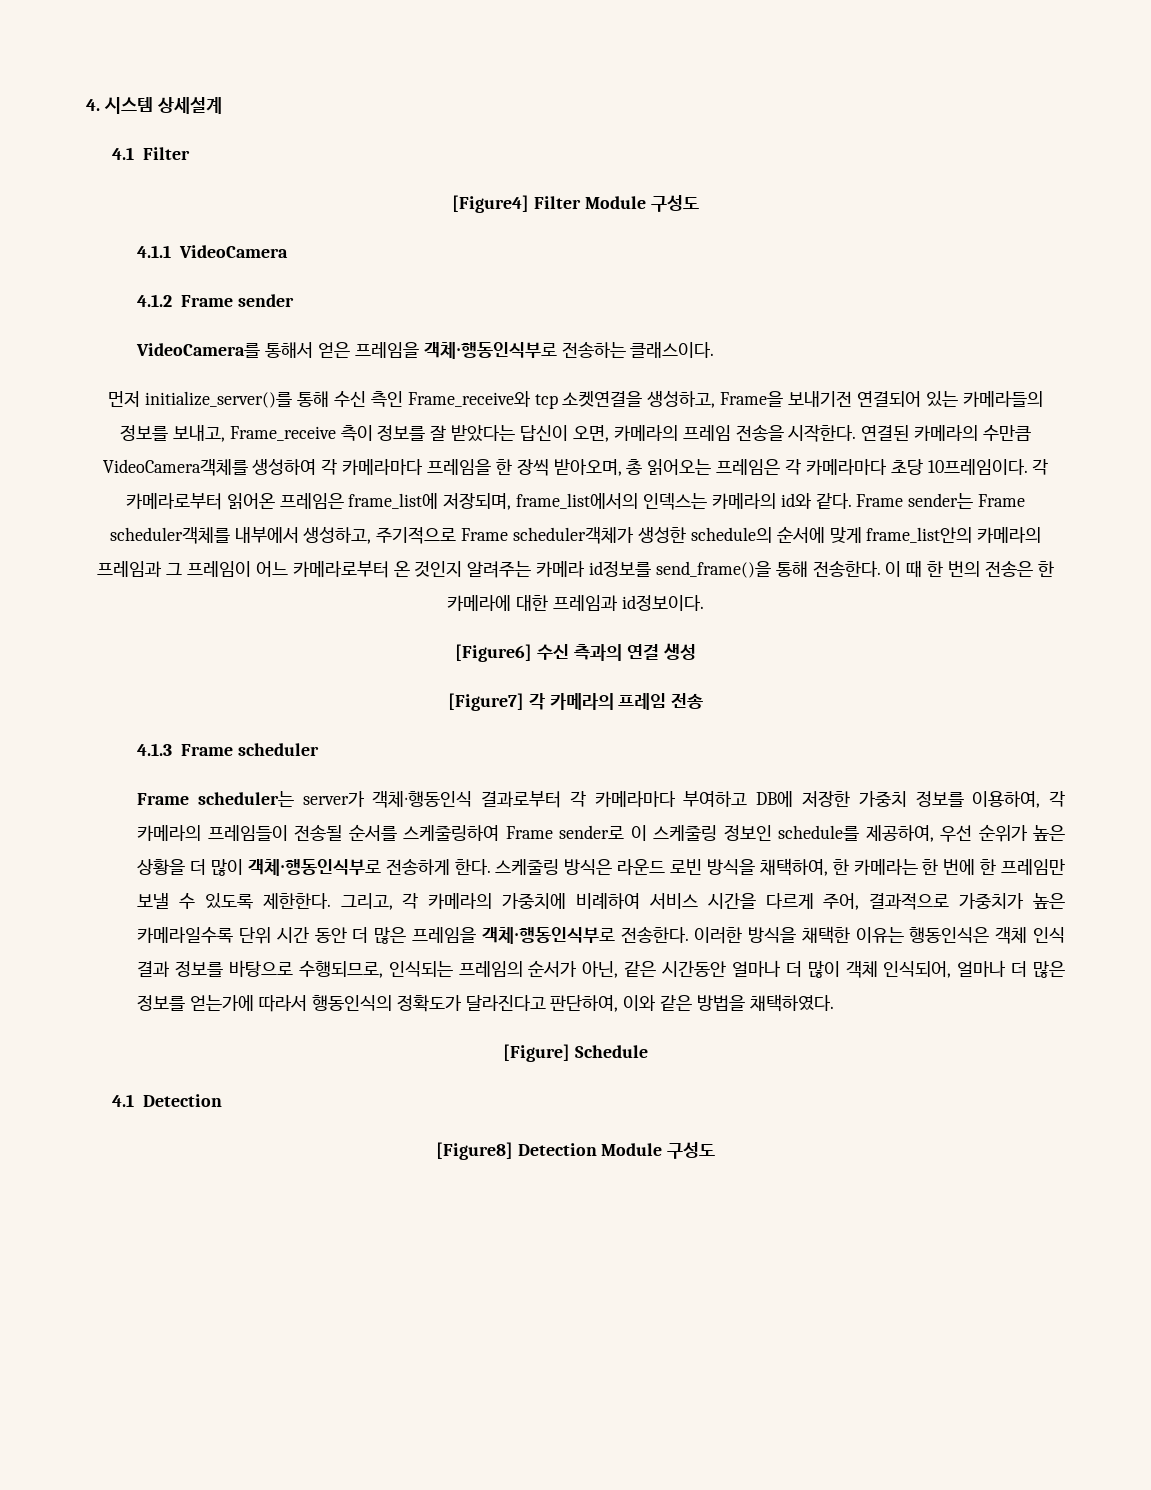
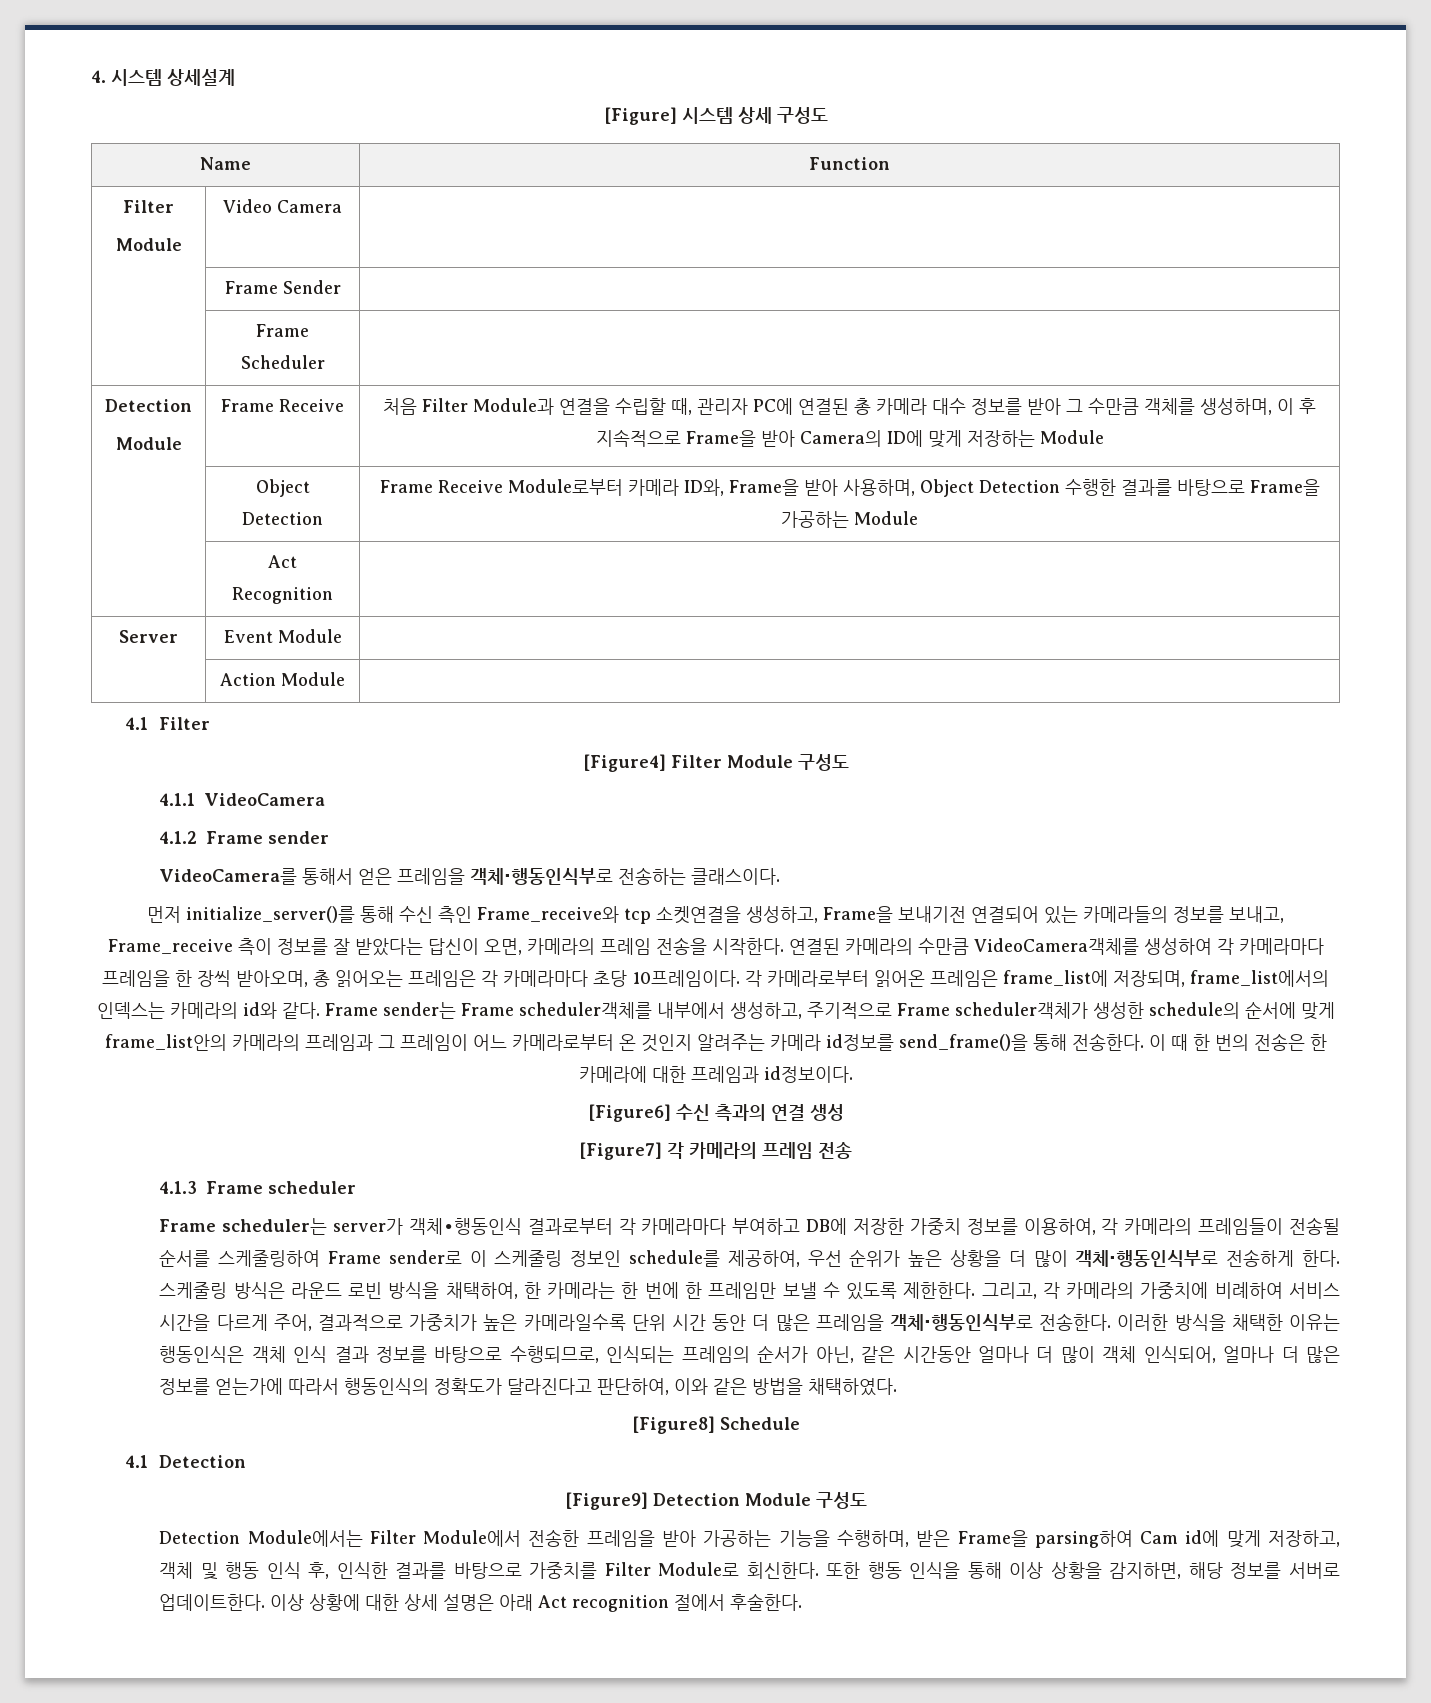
(222, 105) none -> [603,107,828,125] [200,157,251,170] [809,157,890,170] [123,200,174,213] [115,238,182,251] [223,199,342,213] [224,280,341,294] [256,324,309,337] [240,355,325,369] [105,399,192,412] [115,437,182,450] [221,399,344,412] [383,398,1316,415] [595,429,1104,448] [255,479,310,497] [242,512,323,525] [379,479,1320,497] [781,511,918,528] [268,555,297,568] [232,587,333,604] [119,630,178,643] [223,629,342,643] [220,672,345,686] // [Figure] 시스템 상세 구성도 // Name | Function // Filter // Module | Video Camera | // | Frame Sender | // | Frame Scheduler | // Detection // Module | Frame Receive | 처음 Filter Module과 연결을 수립할 때, 관리자 PC에 연결된 총 카메라 대수 정보를 받아 그 수만큼 객체를 생성하며, 이 후 지속적으로 Frame을 받아 Camera의 ID에 맞게 저장하는 Module // | Object Detection | Frame Receive Module로부터 카메라 ID와, Frame을 받아 사용하며, Object Detection 수행한 결과를 바탕으로 Frame을 가공하는 Module // | Act Recognition | // Server | Event Module | // | Action Module |
[503,1044,571,1062] [Figure] -> [631,1416,715,1434] [Figure8]
[435,1142,513,1160] [Figure8] -> [564,1492,648,1510] [Figure9]
(716, 1150) none -> [159,1529,1340,1548] [159,1562,1340,1580] [159,1593,803,1612] // Detection Module에서는 Filter Module에서 전송한 프레임을 받아 가공하는 기능을 수행하며, 받은 Frame을 parsing하여 Cam id에 맞게 저장하고, 객체 및 행동 인식 후, 인식한 결과를 바탕으로 가중치를 Filter Module로 회신한다. 또한 행동 인식을 통해 이상 상황을 감지하면, 해당 정보를 서버로 업데이트한다. 이상 상황에 대한 상세 설명은 아래 Act recognition 절에서 후술한다.

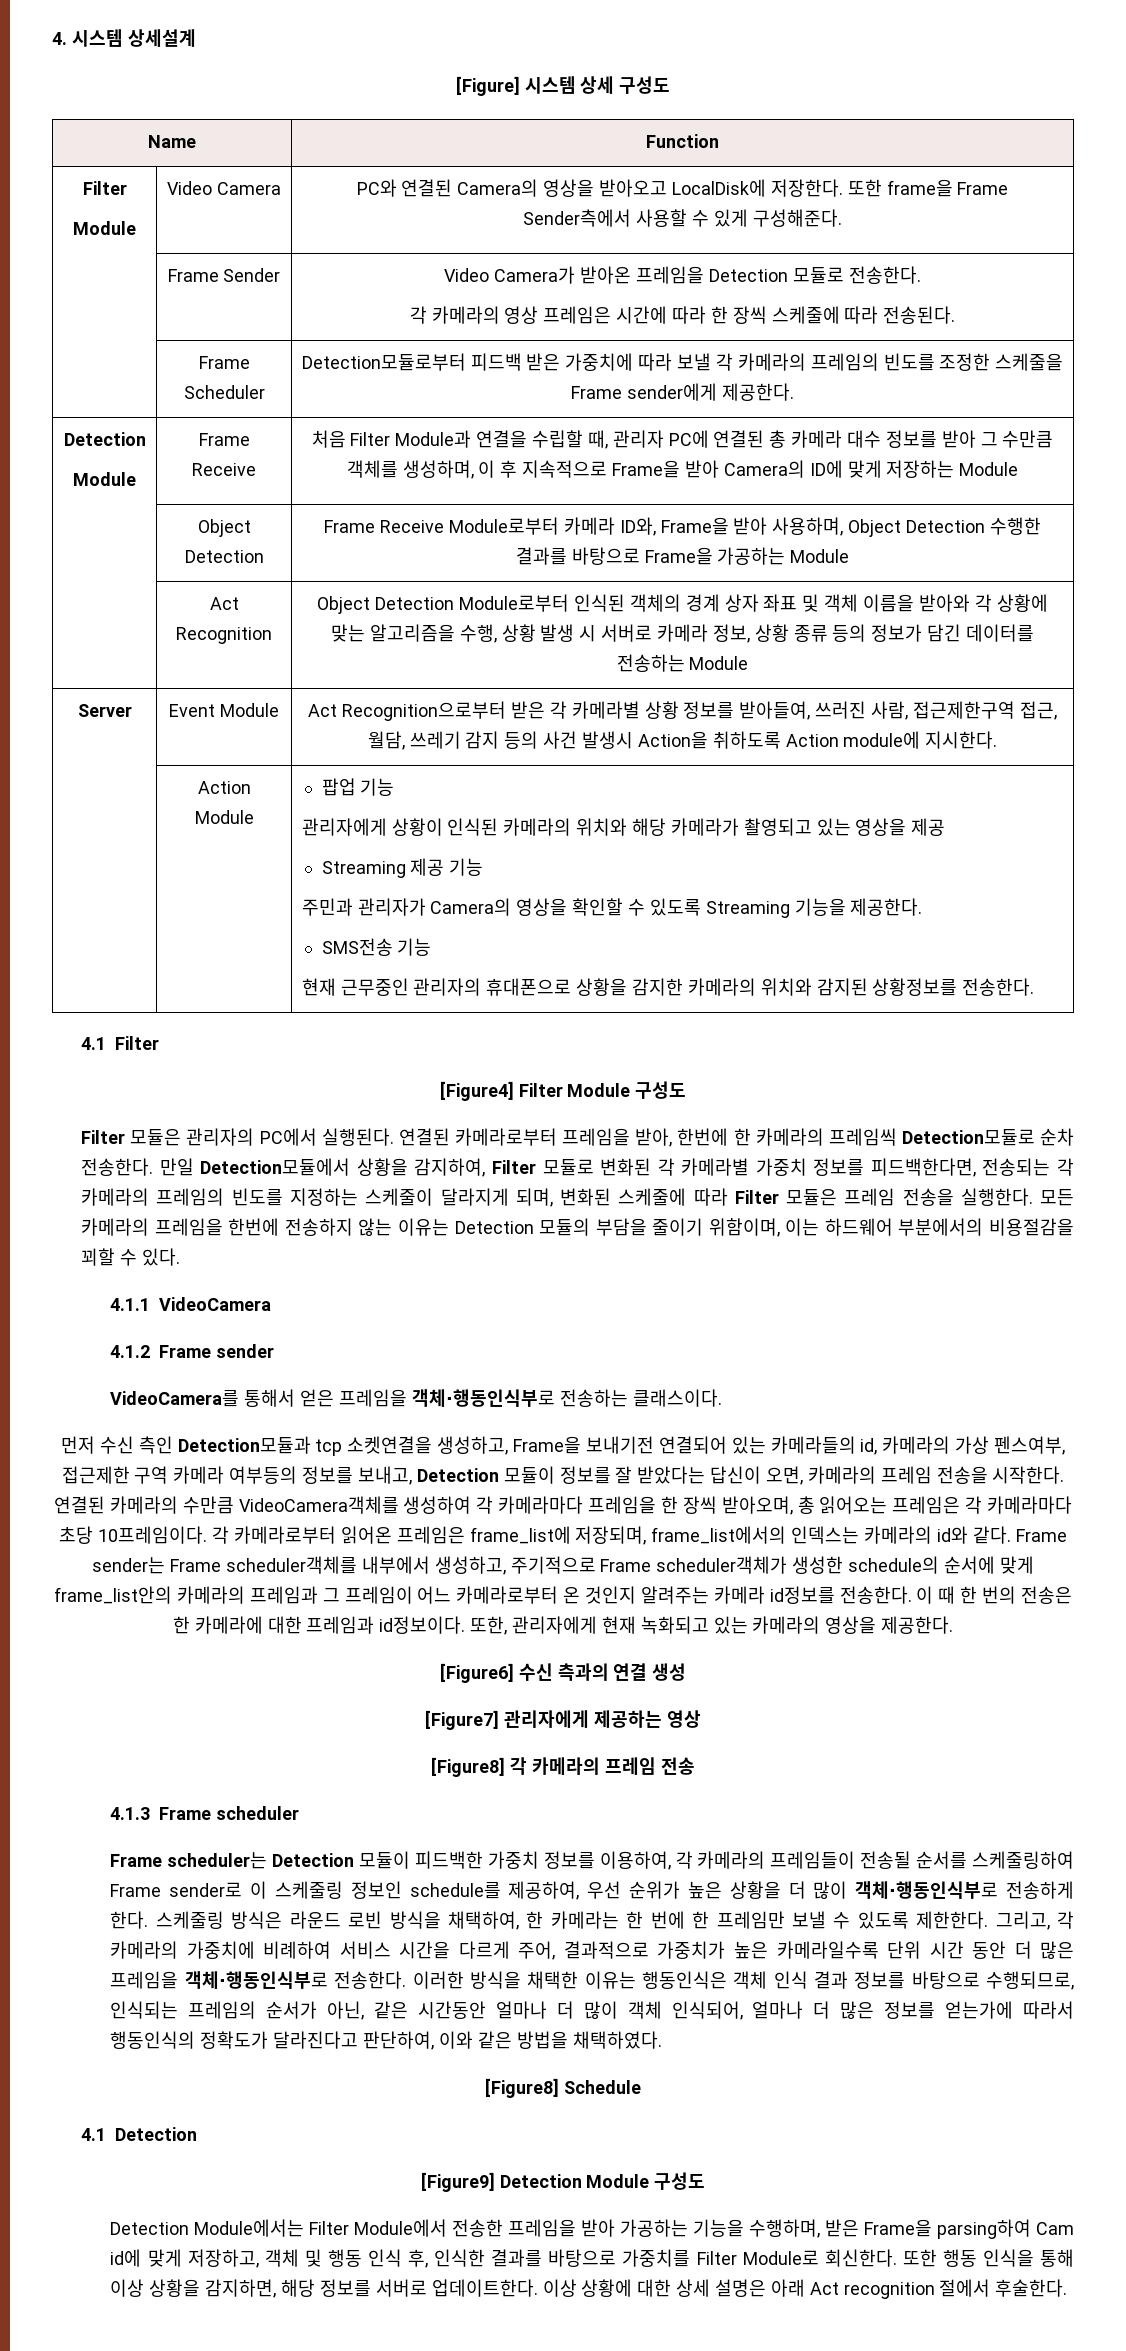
[224,280,341,294] [256,324,309,337] [240,355,325,369] // | Frame Sender | // | Frame Scheduler | -> [356,179,1009,197] [523,209,842,227] [167,268,281,282] [444,266,921,284] [409,306,956,324] [198,356,250,369] [183,385,265,399] [301,353,1064,371] [571,383,794,401] PC와 연결된 Camera의 영상을 받아오고 LocalDisk에 저장한다. 또한 frame을 Frame Sender측에서 사용할 수 있게 구성해준다. // | Frame Sender | Video Camera가 받아온 프레임을 Detection 모듈로 전송한다. // 각 카메라의 영상 프레임은 시간에 따라 한 장씩 스케줄에 따라 전송된다. // | Frame Scheduler | Detection모듈로부터 피드백 받은 가중치에 따라 보낼 각 카메라의 프레임의 빈도를 조정한 스케줄을 Frame sender에게 제공한다.
[119,630,178,643] [223,629,342,643] [220,672,345,686] // Server | Event Module | // | Action Module | -> [317,594,1048,614] [330,624,1035,643] [616,654,749,672] [77,704,132,717] [169,703,279,717] [308,701,1057,721] [367,731,998,750] [197,781,251,794] [194,810,254,824] [321,778,395,796] [301,818,946,836] [321,858,484,878] [301,898,923,918] [321,938,432,956] [301,978,1035,996] Object Detection Module로부터 인식된 객체의 경계 상자 좌표 및 객체 이름을 받아와 각 상황에 맞는 알고리즘을 수행, 상황 발생 시 서버로 카메라 정보, 상황 종류 등의 정보가 담긴 데이터를 전송하는 Module // Server | Event Module | Act Recognition으로부터 받은 각 카메라별 상황 정보를 받아들여, 쓰러진 사람, 접근제한구역 접근, 월담, 쓰레기 감지 등의 사건 발생시 Action을 취하도록 Action module에 지시한다. // | Action Module | 팝업 기능 // 관리자에게 상황이 인식된 카메라의 위치와 해당 카메라가 촬영되고 있는 영상을 제공 // Streaming 제공 기능 // 주민과 관리자가 Camera의 영상을 확인할 수 있도록 Streaming 기능을 제공한다. // SMS전송 기능 // 현재 근무중인 관리자의 휴대폰으로 상황을 감지한 카메라의 위치와 감지된 상황정보를 전송한다.
(849, 762) none -> [81,1128,1074,1147] [81,1158,1074,1177] [81,1188,1075,1207] [81,1218,1074,1237] [81,1248,180,1266] // Filter 모듈은 관리자의 PC에서 실행된다. 연결된 카메라로부터 프레임을 받아, 한번에 한 카메라의 프레임씩 Detection모듈로 순차 전송한다. 만일 Detection모듈에서 상황을 감지하여, Filter 모듈로 변화된 각 카메라별 가중치 정보를 피드백한다면, 전송되는 각 카메라의 프레임의 빈도를 지정하는 스케줄이 달라지게 되며, 변화된 스케줄에 따라 Filter 모듈은 프레임 전송을 실행한다. 모든 카메라의 프레임을 한번에 전송하지 않는 이유는 Detection 모듈의 부담을 줄이기 위함이며, 이는 하드웨어 부분에서의 비용절감을 꾀할 수 있다.
[186,906,394,923] initialize_server()를 통해 -> (96, 1445) none
[477,906,619,923] Frame_receive와 -> [177,1436,311,1454] Detection모듈과
[1173,906,1284,923] [107,938,272,955] 정보를 보내고, Frame_receive 측이 -> [860,1436,1065,1455] [61,1466,555,1485] id, 카메라의 가상 펜스여부, 접근제한 구역 카메라 여부등의 정보를 보내고, Detection 모듈이
[898,1034,1067,1051] send_frame()을 통해 -> (835, 1595) none
(853, 1074) none -> [470,1616,954,1635] 또한, 관리자에게 현재 녹화되고 있는 카메라의 영상을 제공한다.
(662, 1151) none -> [504,1710,701,1728] [431,1757,506,1777] 관리자에게 제공하는 영상 // [Figure8]
[333,1218,905,1235] server가 객체∙행동인식 결과로부터 각 카메라마다 부여하고 DB에 저장한 -> [272,1851,484,1869] Detection 모듈이 피드백한

